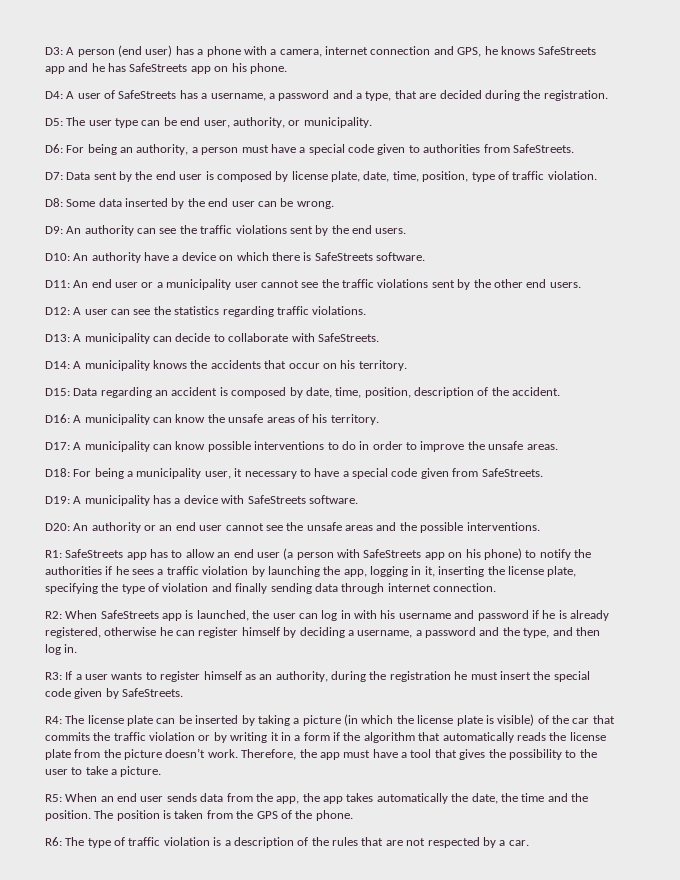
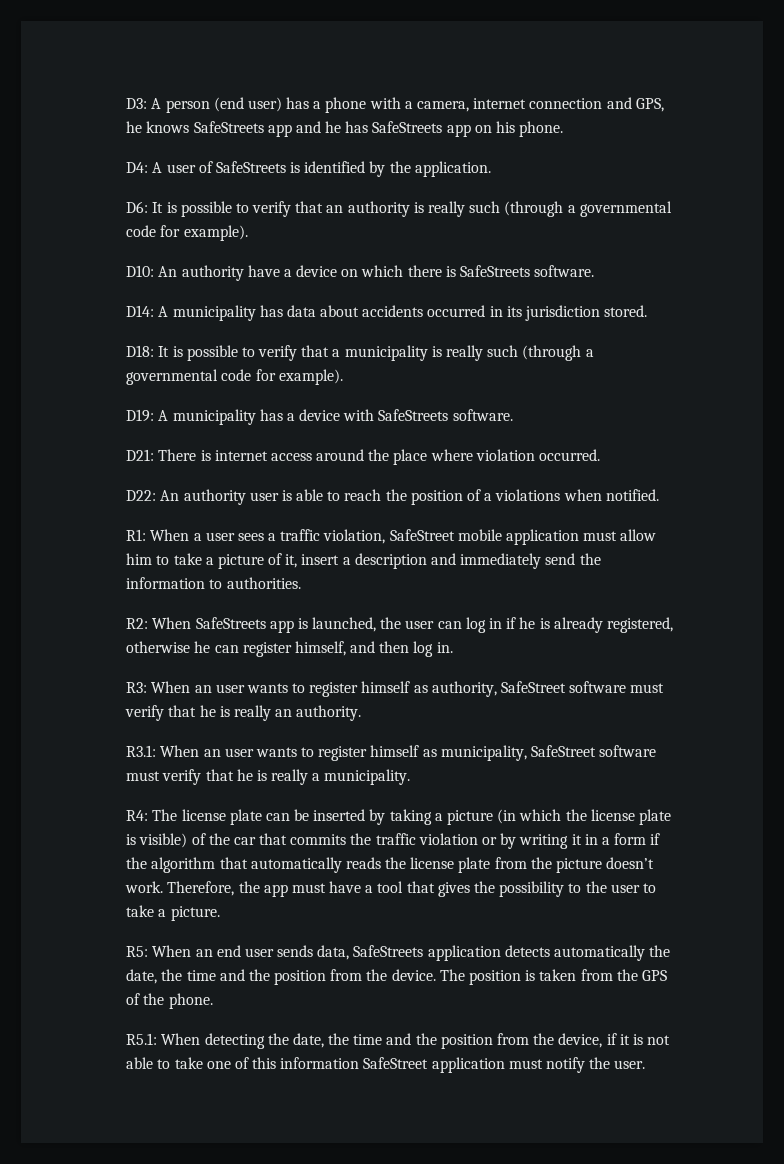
[179,90,608,101] [44,117,372,128] [44,144,574,155] [44,171,597,182] [44,198,334,209] [44,225,407,236] has a username, a password and a type, that are decided during the registration. // D5: The user type can be end user, authority, or municipality. // D6: For being an authority, a person must have a special code given to authorities from SafeStreets. // D7: Data sent by the end user is composed by license plate, date, time, position, type of traffic violation. // D8: Some data inserted by the end user can be wrong. // D9: An authority can see the traffic violations sent by the end users. -> [290,161,491,177] [126,201,672,217] [126,225,248,241] is identified by the application. // D6: It is possible to verify that an authority is really such (through a governmental code for example).
[44,279,581,290] [44,306,367,317] [44,333,379,344] [44,360,407,371] [44,387,561,398] [44,414,379,425] [44,441,558,452] [44,468,543,479] D11: An end user or a municipality user cannot see the traffic violations sent by the other end users. // D12: A user can see the statistics regarding traffic violations. // D13: A municipality can decide to collaborate with SafeStreets. // D14: A municipality knows the accidents that occur on his territory. // D15: Data regarding an accident is composed by date, time, position, description of the accident. // D16: A municipality can know the unsafe areas of his territory. // D17: A municipality can know possible interventions to do in order to improve the unsafe areas. // D18: For being a municipality user, it necessary to have a special code given from SafeStreets. -> [126,305,648,321] [126,345,594,361] [126,369,343,385] D14: A municipality has data about accidents occurred in its jurisdiction stored. // D18: It is possible to verify that a municipality is really such (through a governmental code for example).
[44,522,540,533] [44,548,592,560] [44,566,577,577] [44,583,497,594] D20: An authority or an end user cannot see the unsafe areas and the possible interventions. // R1: SafeStreets app has to allow an end user (a person with SafeStreets app on his phone) to notify the authorities if he sees a traffic violation by launching the app, logging in it, inserting the license plate, specifying the type of violation and finally sending data through internet connection. -> [126,449,601,465] [126,489,659,505] [126,529,657,545] [126,553,601,569] [126,577,301,589] D21: There is internet access around the place where violation occurred. // D22: An authority user is able to reach the position of a violations when notified. // R1: When a user sees a traffic violation, SafeStreet mobile application must allow him to take a picture of it, insert a description and immediately send the information to authorities.
[354,610,529,621] with his username and password -> (503, 623) none
[241,627,550,638] himself by deciding a username, a password and the type, -> [294,641,346,656] himself,
[65,671,590,682] [44,688,184,699] If a user wants to register himself as an authority, during the registration he must insert the special code given by SafeStreets. -> [151,681,665,697] [125,705,362,721] [126,745,657,761] [126,769,411,785] When an user wants to register himself as authority, SafeStreet software must verify that he is really an authority. // R3.1: When an user wants to register himself as municipality, SafeStreet software must verify that he is really a municipality.
[200,793,374,804] data from the app, the app takes -> [317,945,550,961] data, SafeStreets application detects
[44,810,91,821] position. -> [274,969,436,985] position from the device.
[44,837,529,848] R6: The type of traffic violation is a description of the rules that are not respected by a car. -> [126,1033,671,1049] [126,1057,646,1073] R5.1: When detecting the date, the time and the position from the device, if it is not able to take one of this information SafeStreet application must notify the user.

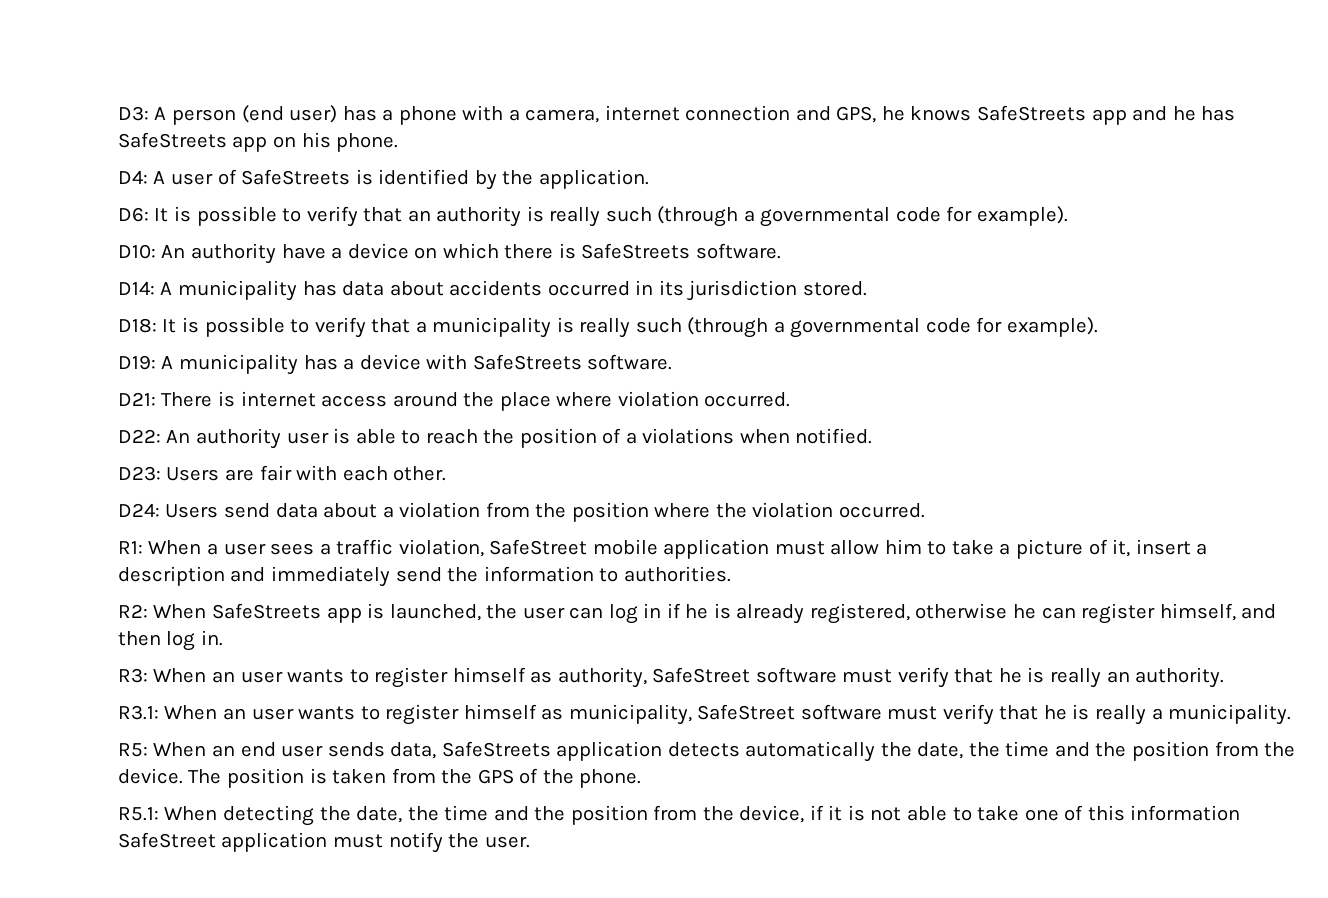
(659, 495) none -> [117,465,447,481] [117,502,925,522] // D23: Users are fair with each other. // D24: Users send data about a violation from the position where the violation occurred.
[126,809,671,825] [126,833,661,849] [126,857,655,873] [125,881,656,897] [126,905,220,921] // R4: The license plate can be inserted by taking a picture (in which the license plate is visible) of the car that commits the traffic violation or by writing it in a form if the algorithm that automatically reads the license plate from the picture doesn’t work. Therefore, the app must have a tool that gives the possibility to the user to take a picture. -> (1292, 714) none

